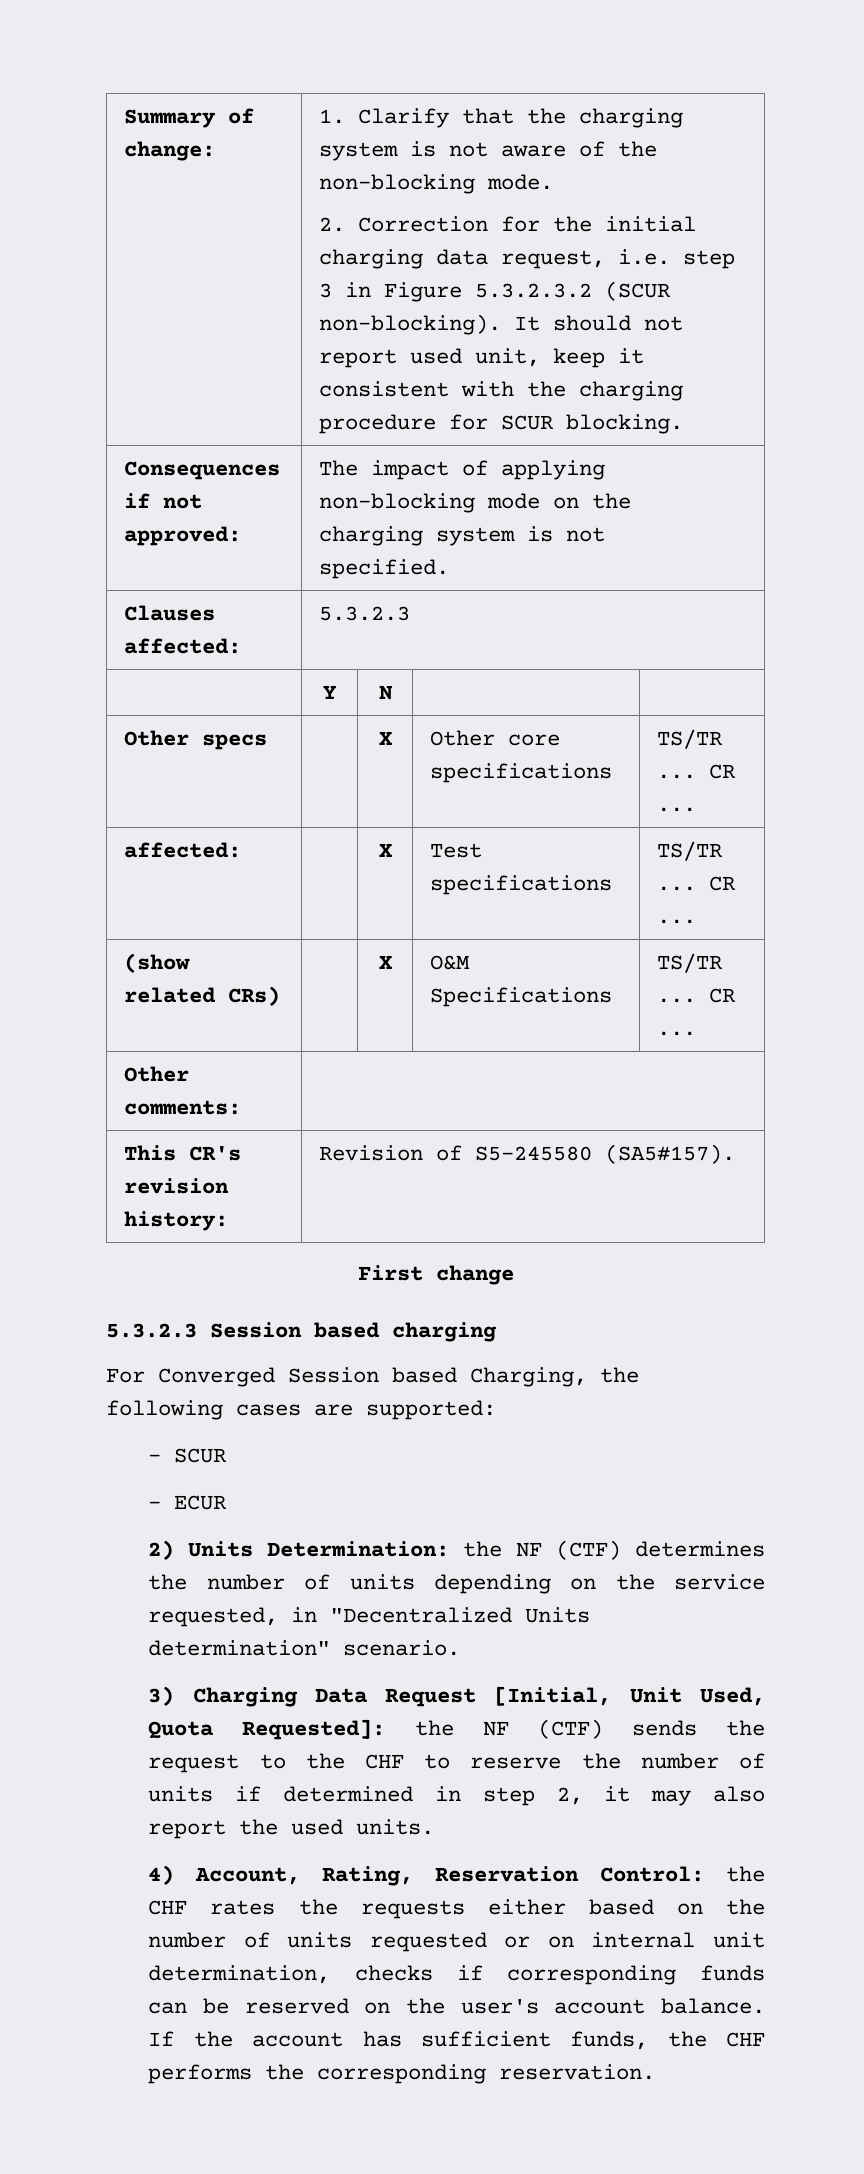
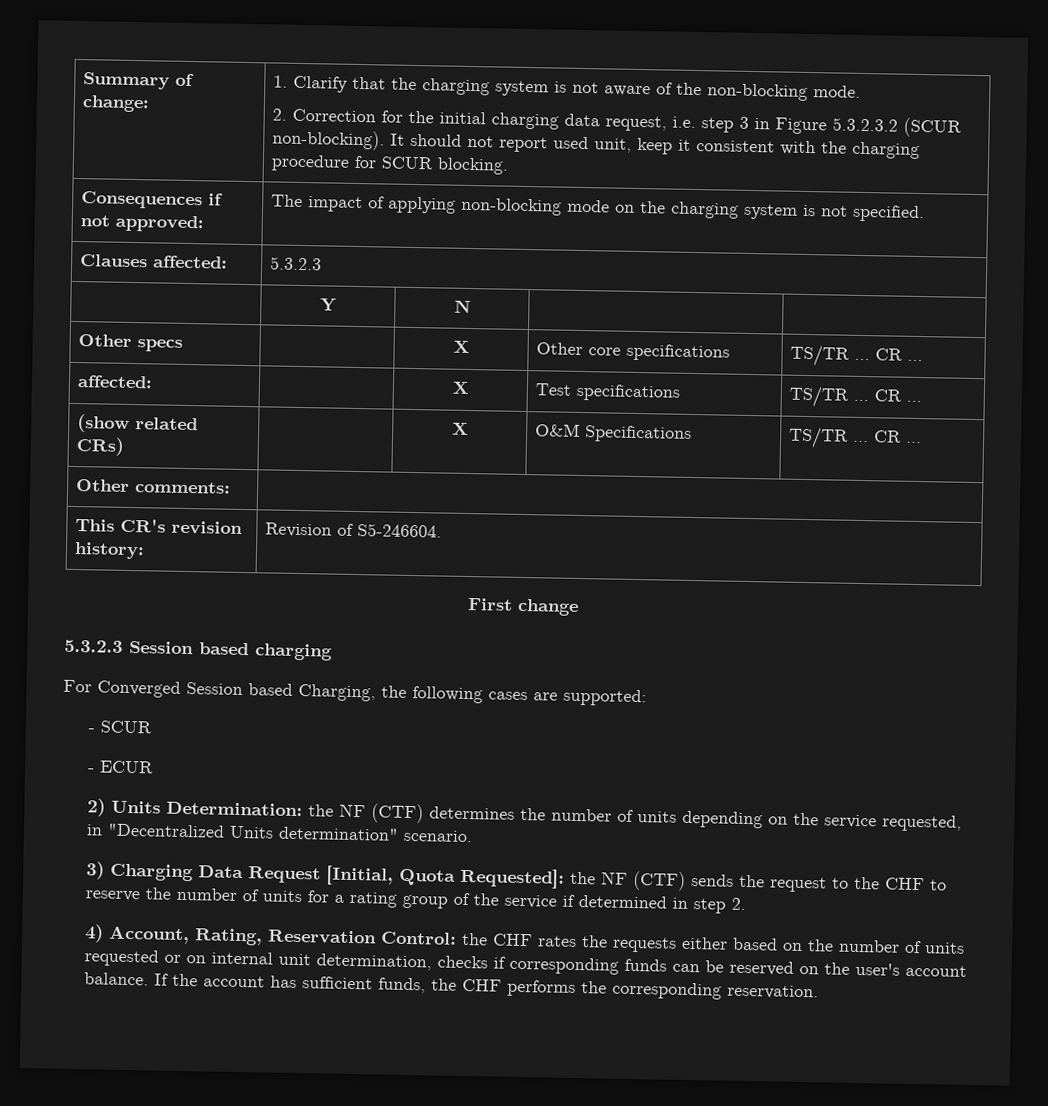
[474,1144,735,1164] S5-245580 (SA5#157). -> [357,523,443,538] S5-246604.
[629,1687,765,1706] Unit Used, -> (395, 875) none
[235,1786,766,1806] [148,1819,435,1839] if determined in step 2, it may also report the used units. -> [307,890,747,914] for a rating group of the service if determined in step 2.

